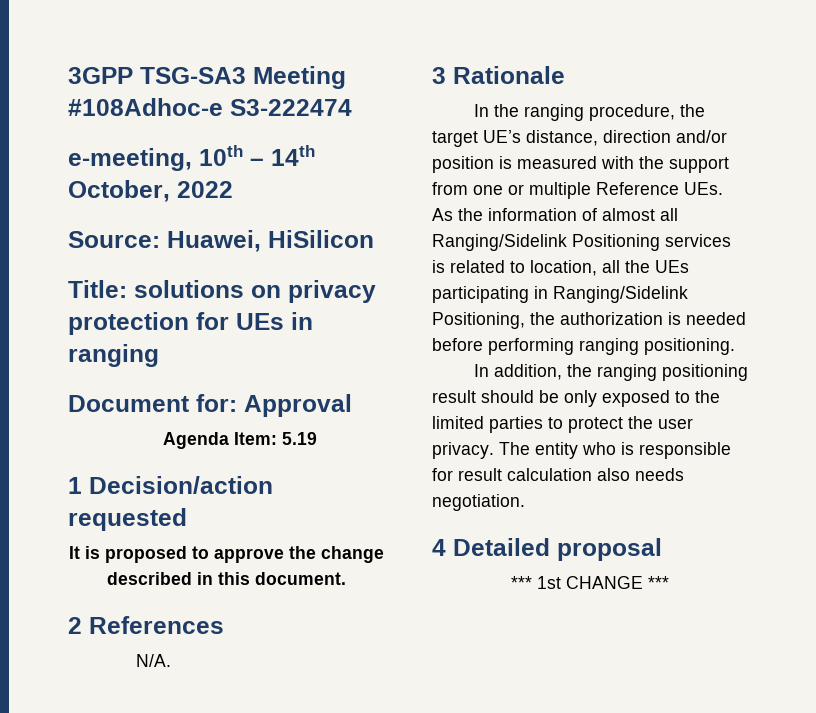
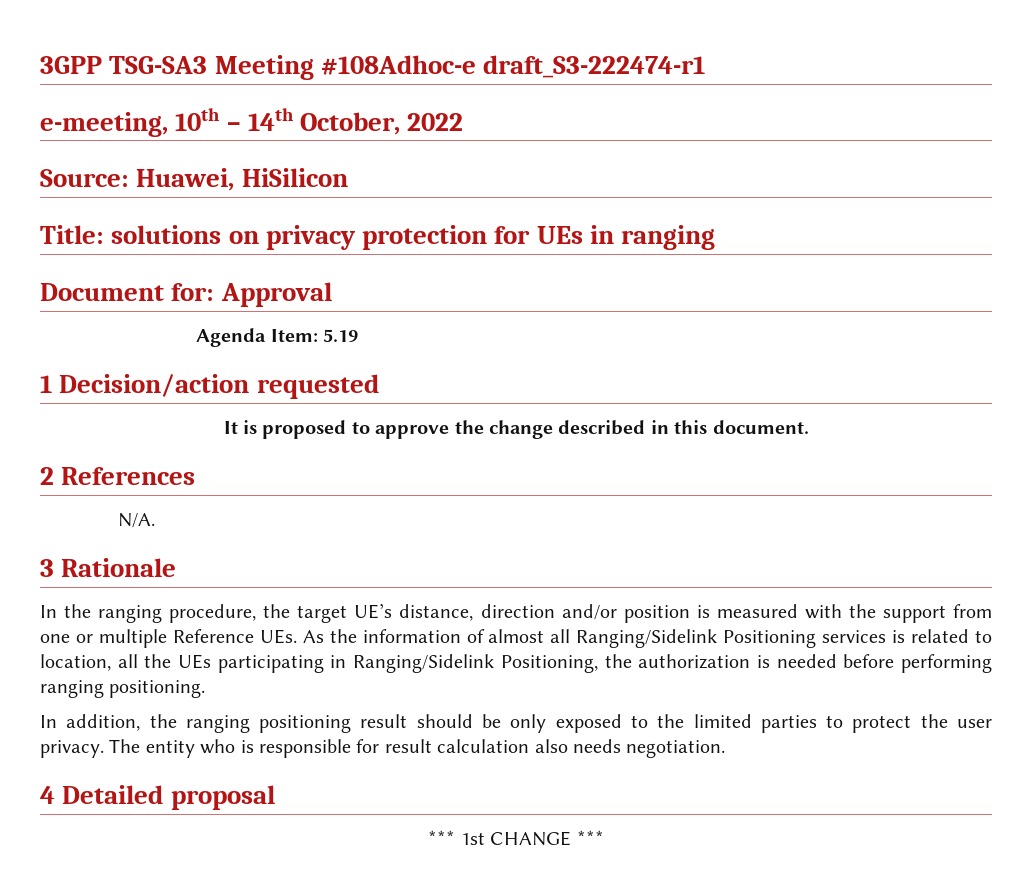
[230,99,352,116] S3-222474 -> [483,55,706,78] draft_S3-222474-r1

